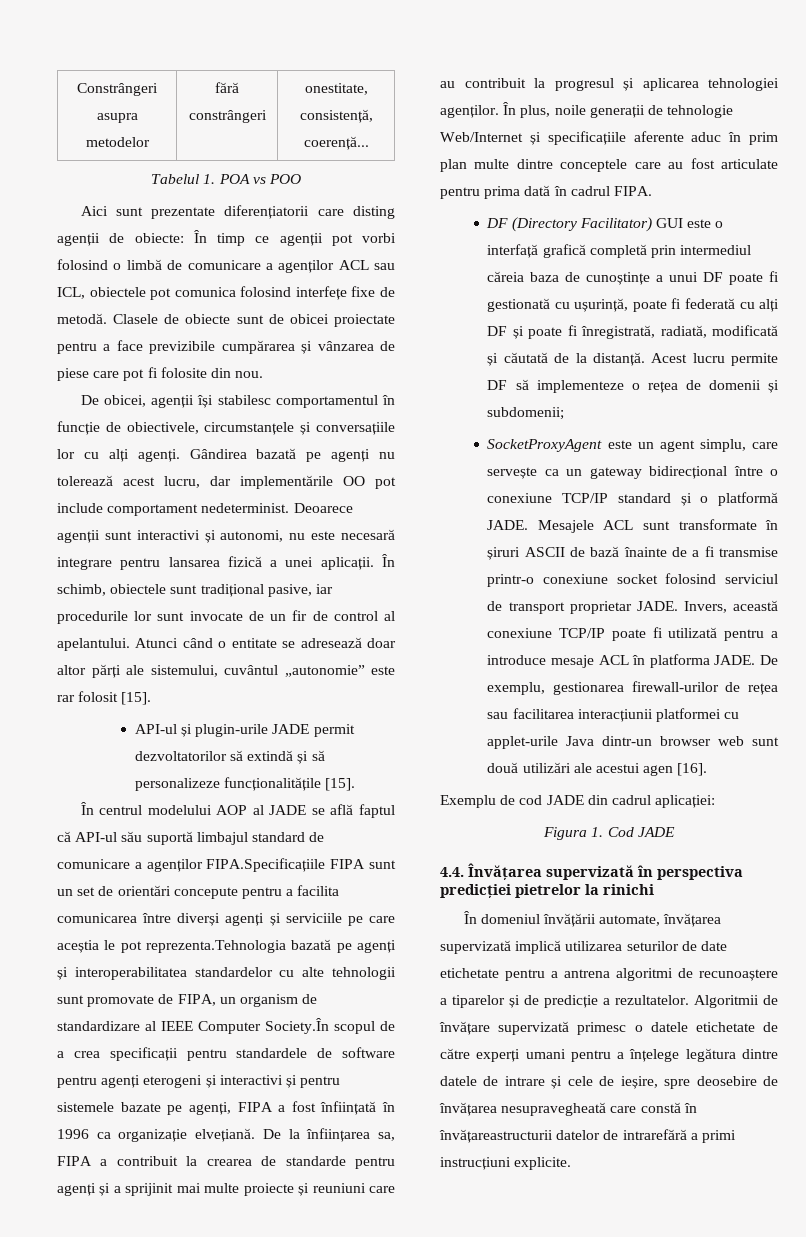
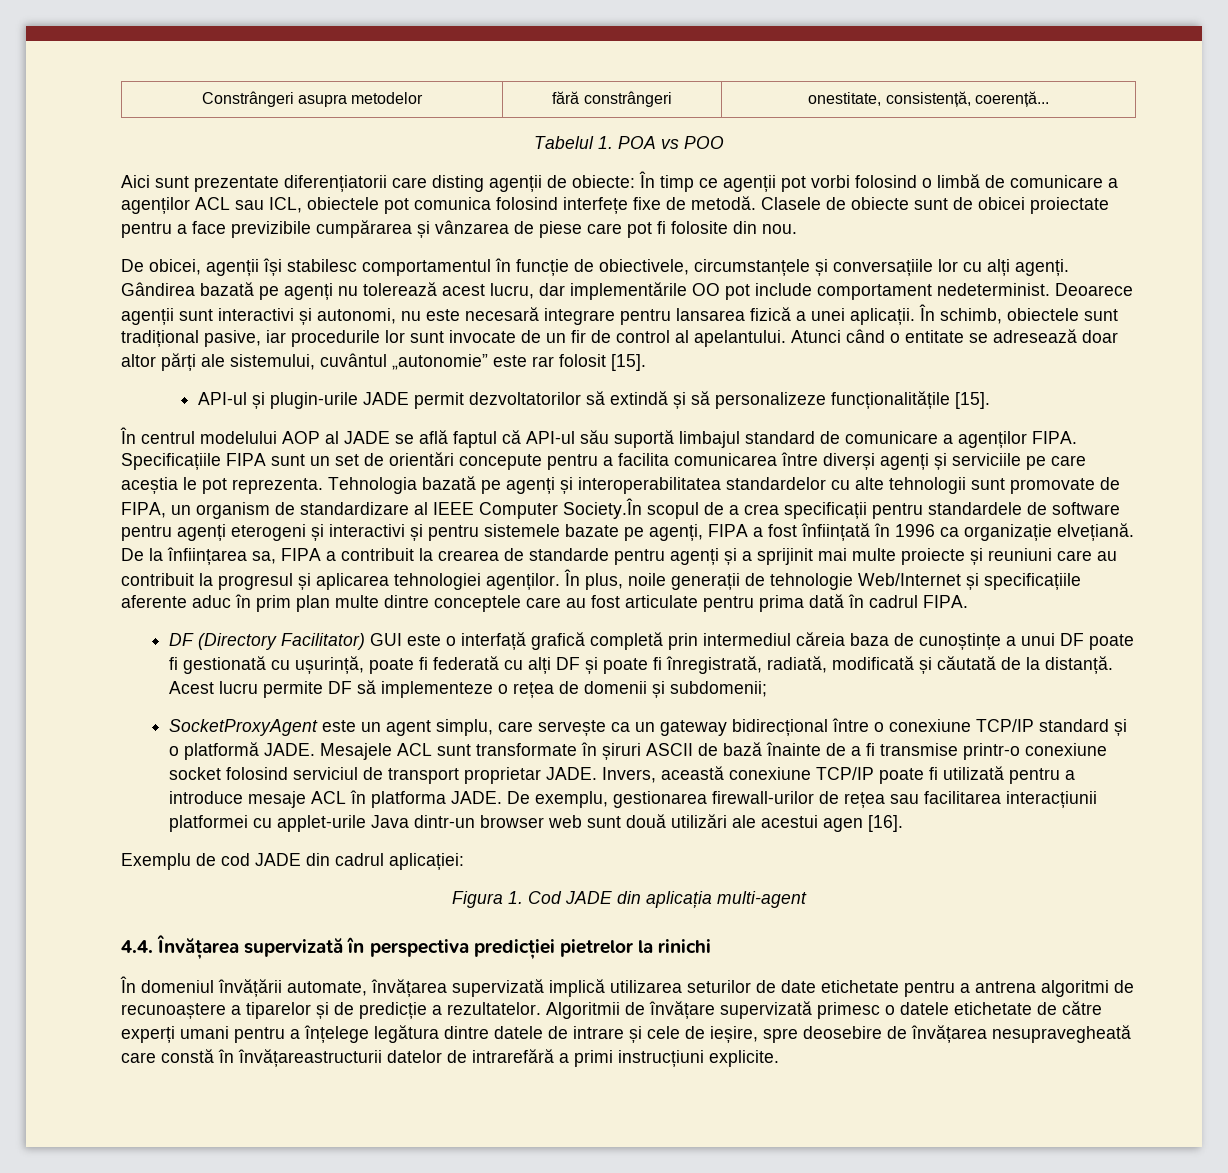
[206,858,326,872] FIPA.Specificațiile -> [1032,431,1077,444] [121,453,221,470] FIPA. Specificațiile
[146,940,286,953] reprezenta.Tehnologia -> [232,477,417,494] reprezenta. Tehnologia
(675, 832) none -> [616,891,807,908] din aplicația multi-agent

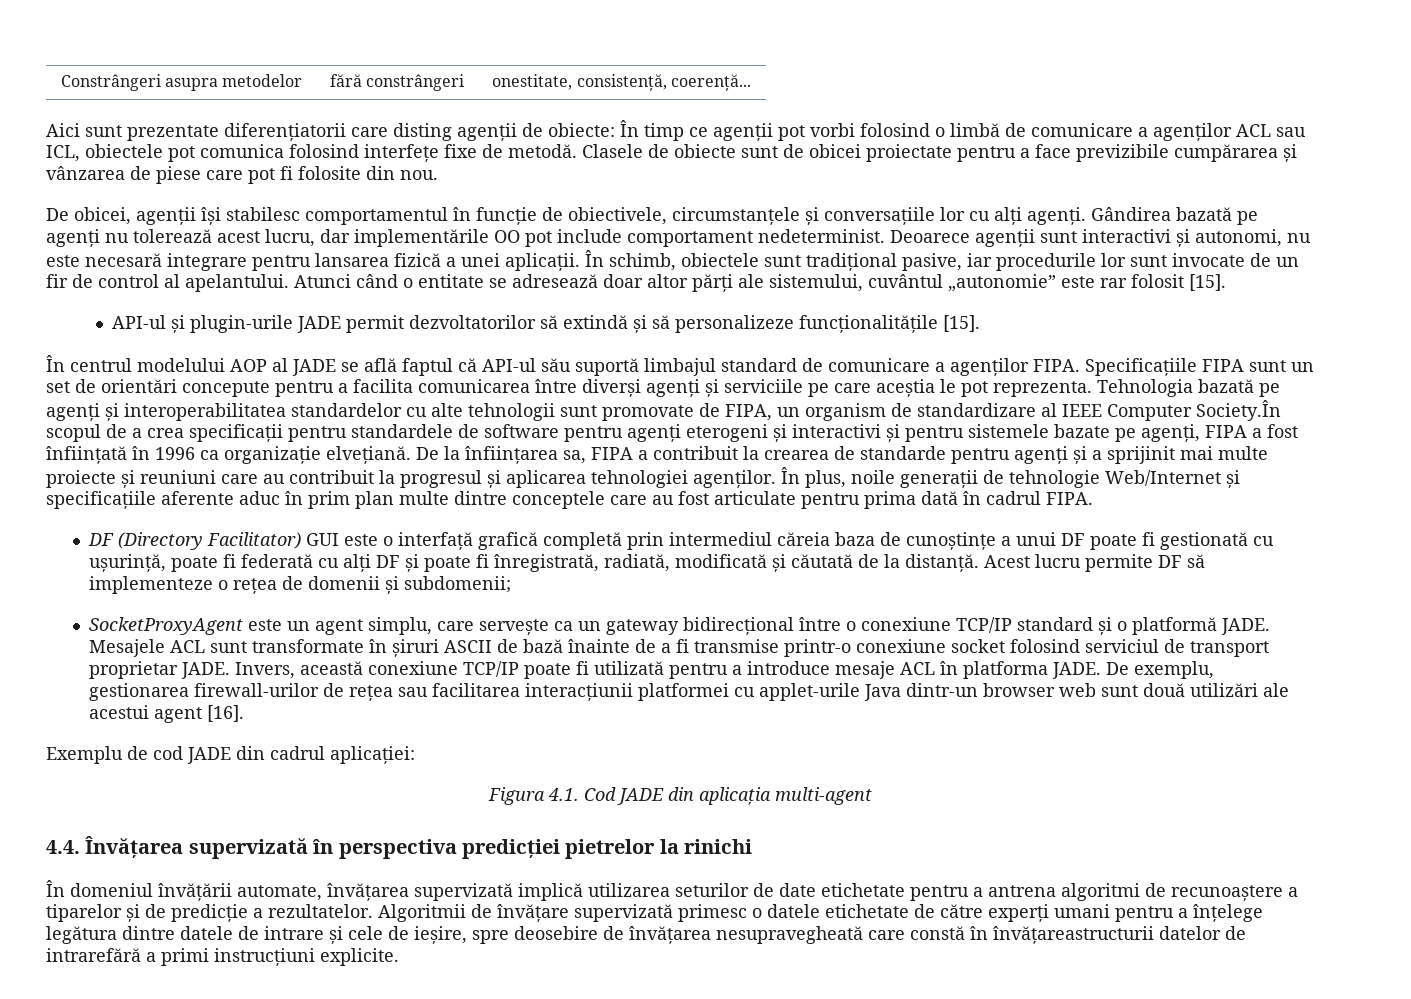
[533,136,724,149] // Tabelul 1. POA vs POO -> (751, 82) none
[823,818,864,832] agen -> [153,707,202,723] agent
[507,891,523,904] 1. -> [548,788,579,801] 4.1.

